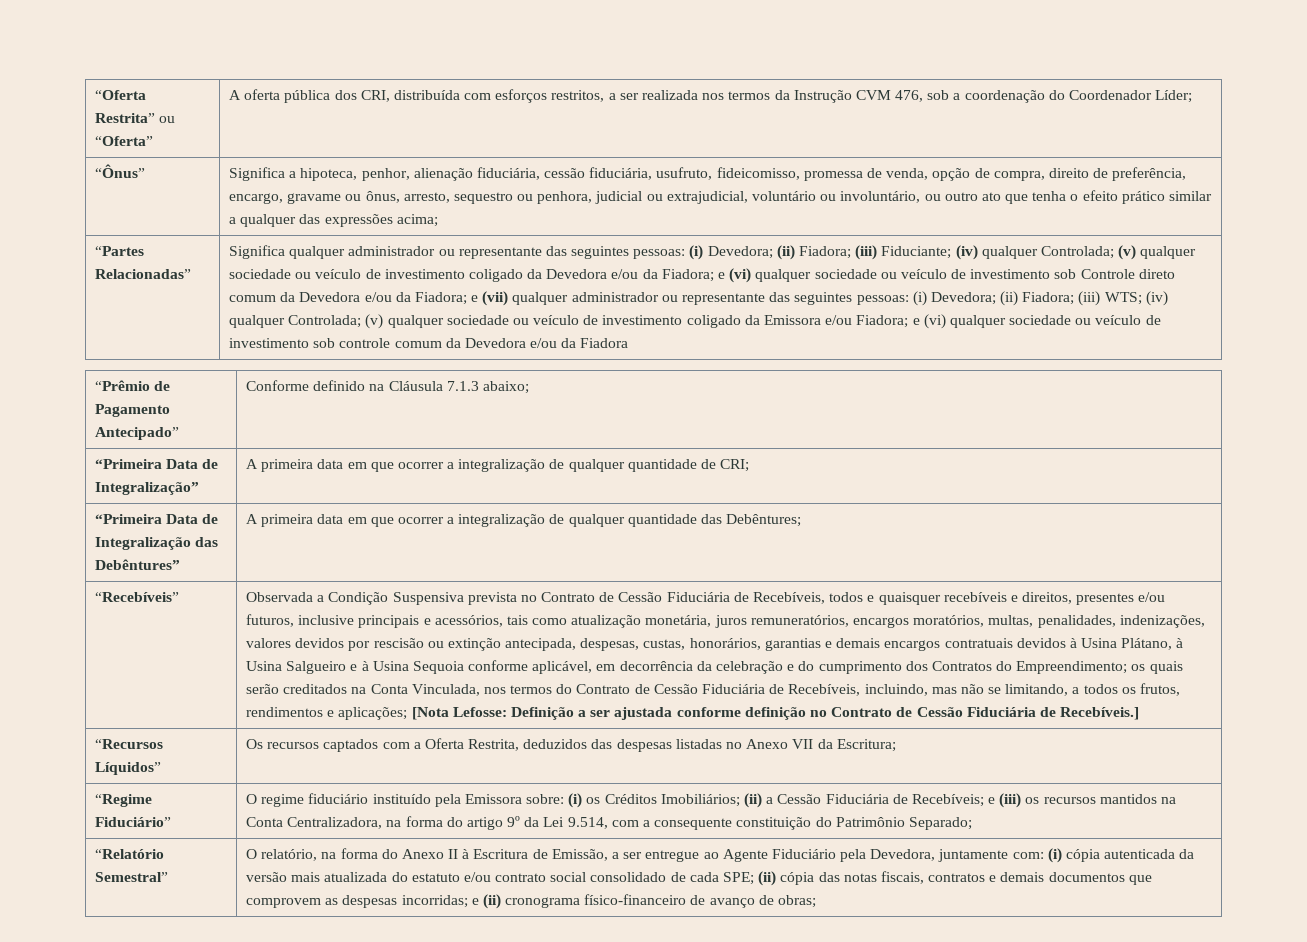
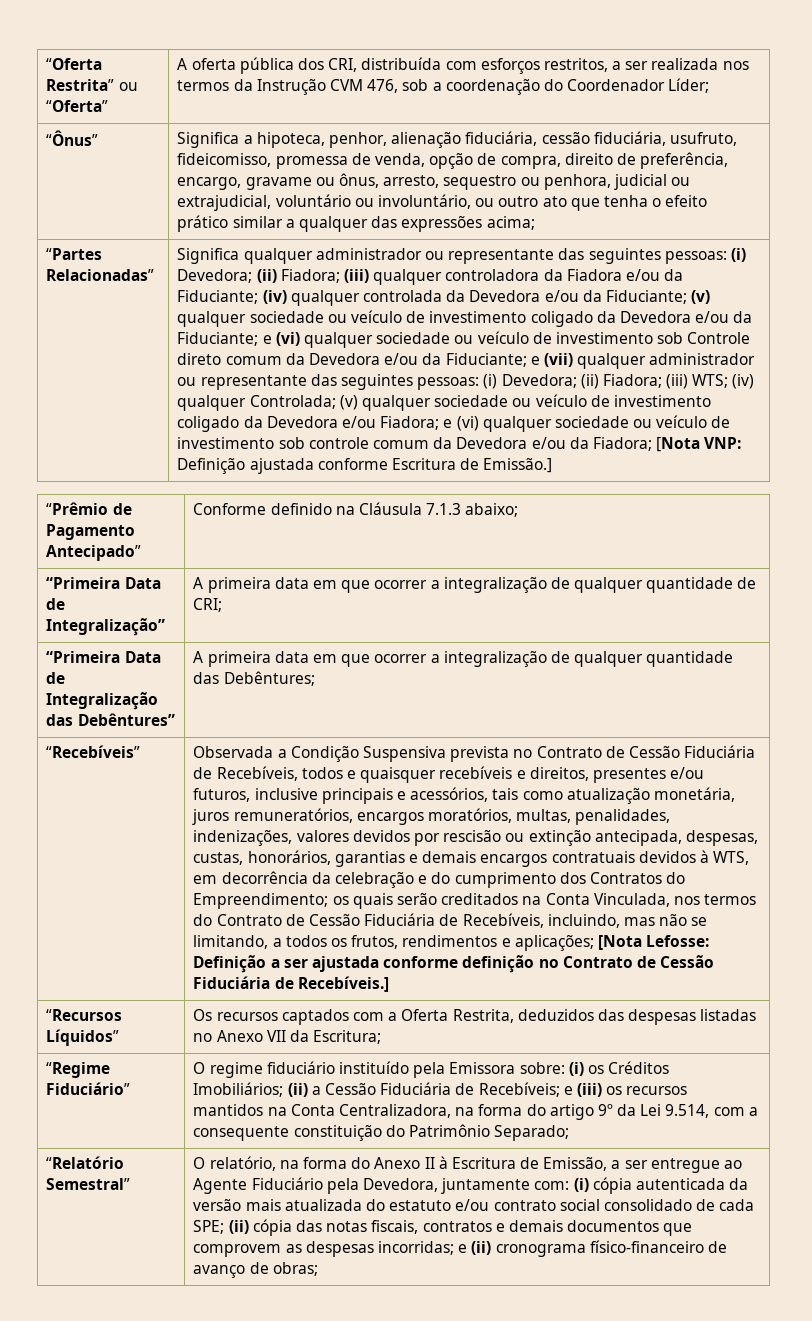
[881,245,1114,260] Fiduciante; (iv) qualquer Controlada; -> [373,269,684,285] [177,290,687,306] qualquer controladora da Fiadora e/ou da Fiduciante; (iv) qualquer controlada da Devedora e/ou da Fiduciante;
[661,269,714,282] Fiadora; -> [177,332,259,346] Fiduciante;
[414,292,467,305] Fiadora; -> [445,353,527,367] Fiduciante;
[763,315,821,325] Emissora -> [266,416,338,428] Devedora
[580,338,629,348] Fiadora -> [592,437,742,452] [177,458,553,474] Fiadora; [Nota VNP: Definição ajustada conforme Escritura de Emissão.]
[1081,638,1184,650] [245,660,593,674] Usina Plátano, à Usina Salgueiro e à Usina Sequoia conforme aplicável, -> [713,851,750,865] WTS,

